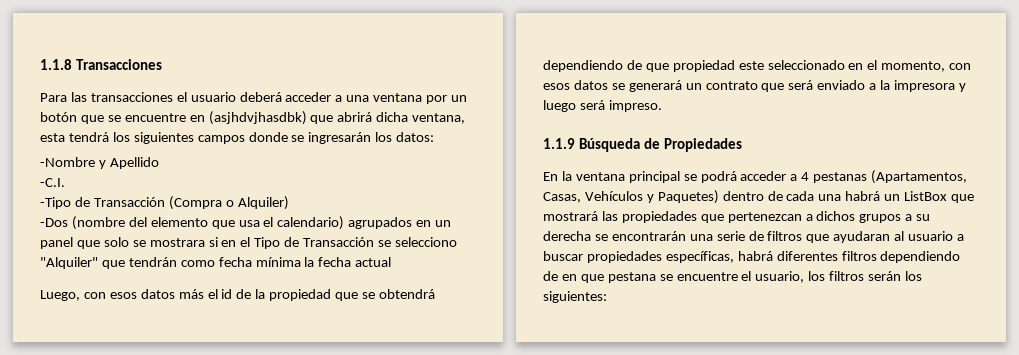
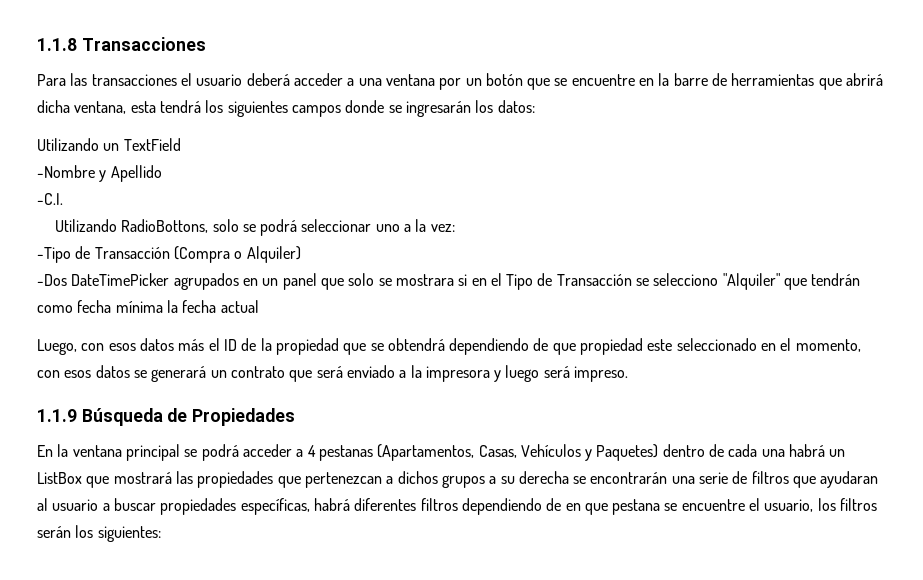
[208,111,307,125] (asjhdvjhasdbk) -> [658,73,815,86] la barre de herramientas
(435, 137) none -> [37,138,181,151] // Utilizando un TextField
(65, 182) none -> [54,219,455,236] // Utilizando RadioBottons, solo se podrá seleccionar uno a la vez:
[71,216,345,230] (nombre del elemento que usa el calendario) -> [71,273,170,286] DateTimePicker
[221,289,233,299] id -> [223,339,237,351] ID

